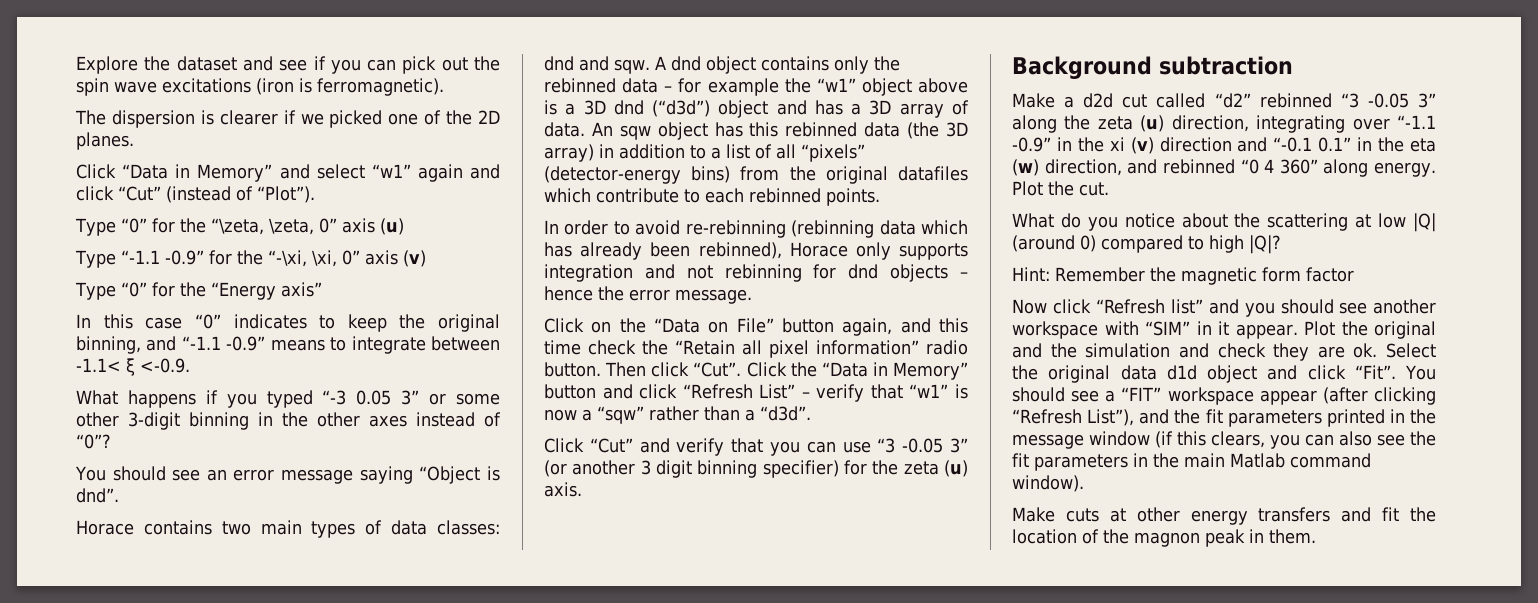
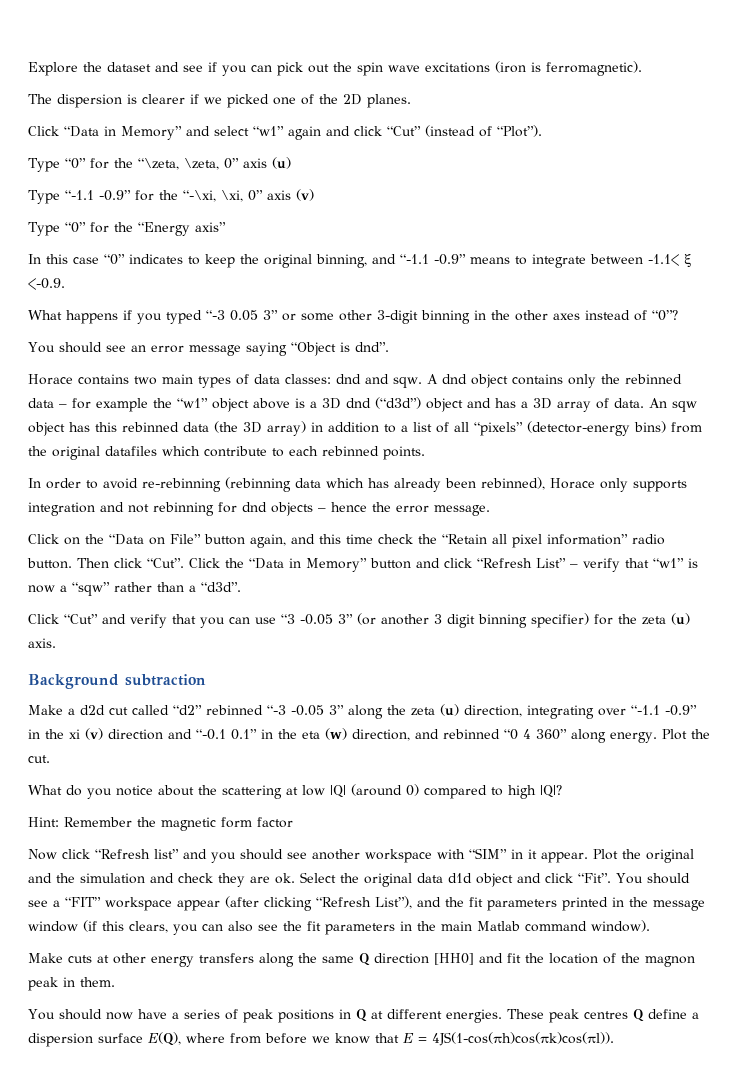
[1340,93,1359,108] “3 -> [267,705,286,715] “-3
(1331, 514) none -> [259,953,474,967] along the same Q direction [HH0]
(1316, 536) none -> [28,1009,699,1023] [28,1032,614,1047] // You should now have a series of peak positions in Q at different energies. These peak centres Q define a dispersion surface E(Q), where from before we know that E = 4JS(1-cos(πh)cos(πk)cos(πl)).

